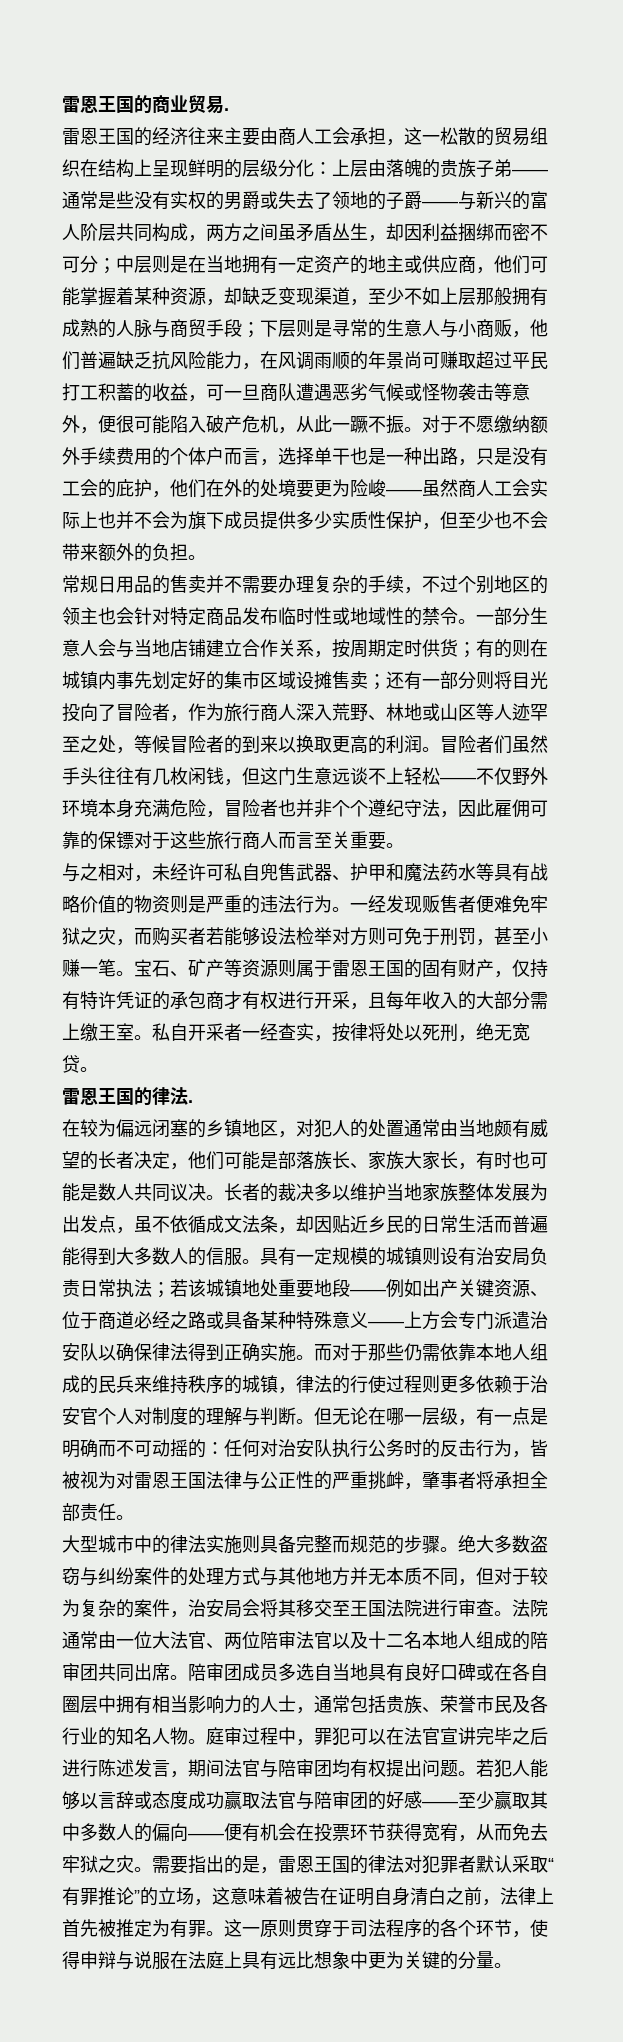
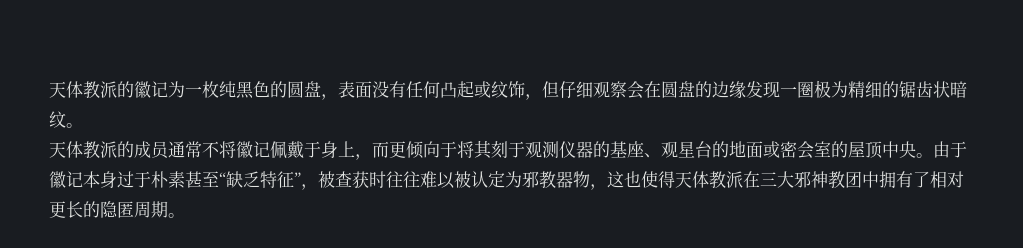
[62,95,229,114] [62,127,548,146] [62,159,548,178] [62,191,548,210] [62,223,548,242] [62,255,548,274] [62,287,548,306] [62,319,548,338] [62,351,548,370] [62,383,530,402] [62,415,548,434] [62,447,548,466] [62,479,548,498] [62,511,548,530] [62,543,206,562] [62,575,548,594] [62,607,548,626] [62,639,548,658] [62,671,548,690] [62,703,548,722] [62,735,548,754] [62,767,548,786] [62,799,548,818] [62,831,404,850] [62,863,548,882] [62,895,548,914] [62,927,548,946] [62,959,548,978] [62,991,548,1010] [62,1023,530,1042] [62,1055,98,1073] [62,1087,193,1106] [62,1119,548,1138] [62,1151,548,1170] [62,1183,548,1202] [62,1215,548,1234] [62,1247,548,1266] [62,1279,548,1298] [62,1311,548,1330] [62,1343,548,1362] [62,1375,548,1394] [62,1407,548,1426] [62,1439,548,1458] [62,1471,548,1490] [62,1503,134,1521] [62,1535,548,1554] [62,1567,548,1586] [62,1599,548,1618] [62,1631,548,1650] [62,1663,548,1682] [62,1695,548,1714] [62,1727,548,1746] [62,1759,548,1778] [62,1790,548,1810] [62,1823,548,1842] [62,1855,554,1874] [62,1887,554,1906] [62,1919,548,1938] [62,1951,494,1970] 雷恩王国的商业贸易. // 雷恩王国的经济往来主要由商人工会承担，这一松散的贸易组织在结构上呈现鲜明的层级分化：上层由落魄的贵族子弟——通常是些没有实权的男爵或失去了领地的子爵——与新兴的富人阶层共同构成，两方之间虽矛盾丛生，却因利益捆绑而密不可分；中层则是在当地拥有一定资产的地主或供应商，他们可能掌握着某种资源，却缺乏变现渠道，至少不如上层那般拥有成熟的人脉与商贸手段；下层则是寻常的生意人与小商贩，他们普遍缺乏抗风险能力，在风调雨顺的年景尚可赚取超过平民打工积蓄的收益，可一旦商队遭遇恶劣气候或怪物袭击等意外，便很可能陷入破产危机，从此一蹶不振。对于不愿缴纳额外手续费用的个体户而言，选择单干也是一种出路，只是没有工会的庇护，他们在外的处境要更为险峻——虽然商人工会实际上也并不会为旗下成员提供多少实质性保护，但至少也不会带来额外的负担。 // 常规日用品的售卖并不需要办理复杂的手续，不过个别地区的领主也会针对特定商品发布临时性或地域性的禁令。一部分生意人会与当地店铺建立合作关系，按周期定时供货；有的则在城镇内事先划定好的集市区域设摊售卖；还有一部分则将目光投向了冒险者，作为旅行商人深入荒野、林地或山区等人迹罕至之处，等候冒险者的到来以换取更高的利润。冒险者们虽然手头往往有几枚闲钱，但这门生意远谈不上轻松——不仅野外环境本身充满危险，冒险者也并非个个遵纪守法，因此雇佣可靠的保镖对于这些旅行商人而言至关重要。 // 与之相对，未经许可私自兜售武器、护甲和魔法药水等具有战略价值的物资则是严重的违法行为。一经发现贩售者便难免牢狱之灾，而购买者若能够设法检举对方则可免于刑罚，甚至小赚一笔。宝石、矿产等资源则属于雷恩王国的固有财产，仅持有特许凭证的承包商才有权进行开采，且每年收入的大部分需上缴王室。私自开采者一经查实，按律将处以死刑，绝无宽贷。 // 雷恩王国的律法. // 在较为偏远闭塞的乡镇地区，对犯人的处置通常由当地颇有威望的长者决定，他们可能是部落族长、家族大家长，有时也可能是数人共同议决。长者的裁决多以维护当地家族整体发展为出发点，虽不依循成文法条，却因贴近乡民的日常生活而普遍能得到大多数人的信服。具有一定规模的城镇则设有治安局负责日常执法；若该城镇地处重要地段——例如出产关键资源、位于商道必经之路或具备某种特殊意义——上方会专门派遣治安队以确保律法得到正确实施。而对于那些仍需依靠本地人组成的民兵来维持秩序的城镇，律法的行使过程则更多依赖于治安官个人对制度的理解与判断。但无论在哪一层级，有一点是明确而不可动摇的：任何对治安队执行公务时的反击行为，皆被视为对雷恩王国法律与公正性的严重挑衅，肇事者将承担全部责任。 // 大型城市中的律法实施则具备完整而规范的步骤。绝大多数盗窃与纠纷案件的处理方式与其他地方并无本质不同，但对于较为复杂的案件，治安局会将其移交至王国法院进行审查。法院通常由一位大法官、两位陪审法官以及十二名本地人组成的陪审团共同出席。陪审团成员多选自当地具有良好口碑或在各自圈层中拥有相当影响力的人士，通常包括贵族、荣誉市民及各行业的知名人物。庭审过程中，罪犯可以在法官宣讲完毕之后进行陈述发言，期间法官与陪审团均有权提出问题。若犯人能够以言辞或态度成功赢取法官与陪审团的好感——至少赢取其中多数人的偏向——便有机会在投票环节获得宽宥，从而免去牢狱之灾。需要指出的是，雷恩王国的律法对犯罪者默认采取“有罪推论”的立场，这意味着被告在证明自身清白之前，法律上首先被推定为有罪。这一原则贯穿于司法程序的各个环节，使得申辩与说服在法庭上具有远比想象中更为关键的分量 -> [49,80,967,100] [49,111,83,128] [49,140,967,160] [49,171,964,190] [49,201,168,218] 天体教派的徽记为一枚纯黑色的圆盘，表面没有任何凸起或纹饰，但仔细观察会在圆盘的边缘发现一圈极为精细的锯齿状暗纹。 // 天体教派的成员通常不将徽记佩戴于身上，而更倾向于将其刻于观测仪器的基座、观星台的地面或密会室的屋顶中央。由于徽记本身过于朴素甚至“缺乏特征”，被查获时往往难以被认定为邪教器物，这也使得天体教派在三大邪神教团中拥有了相对更长的隐匿周期

